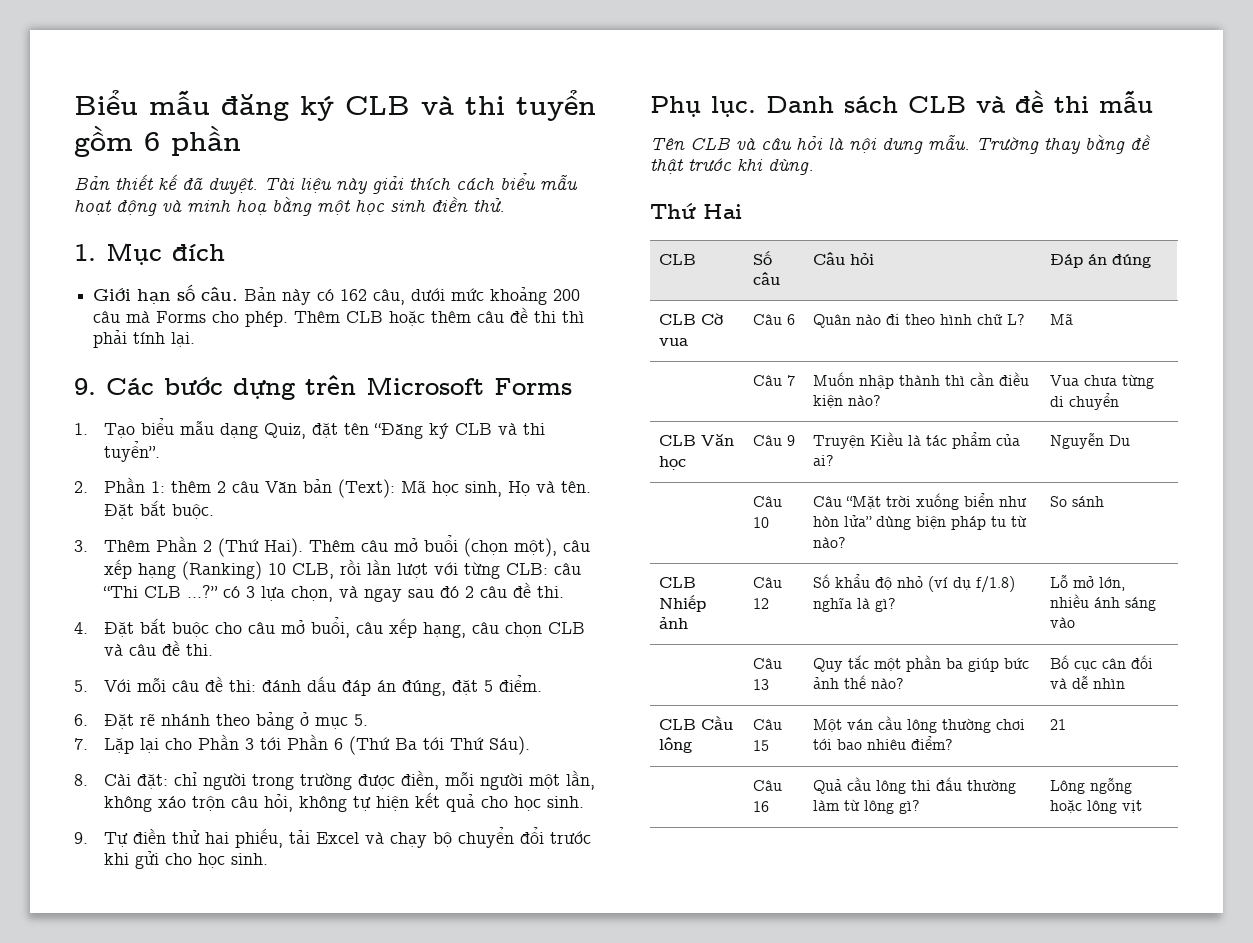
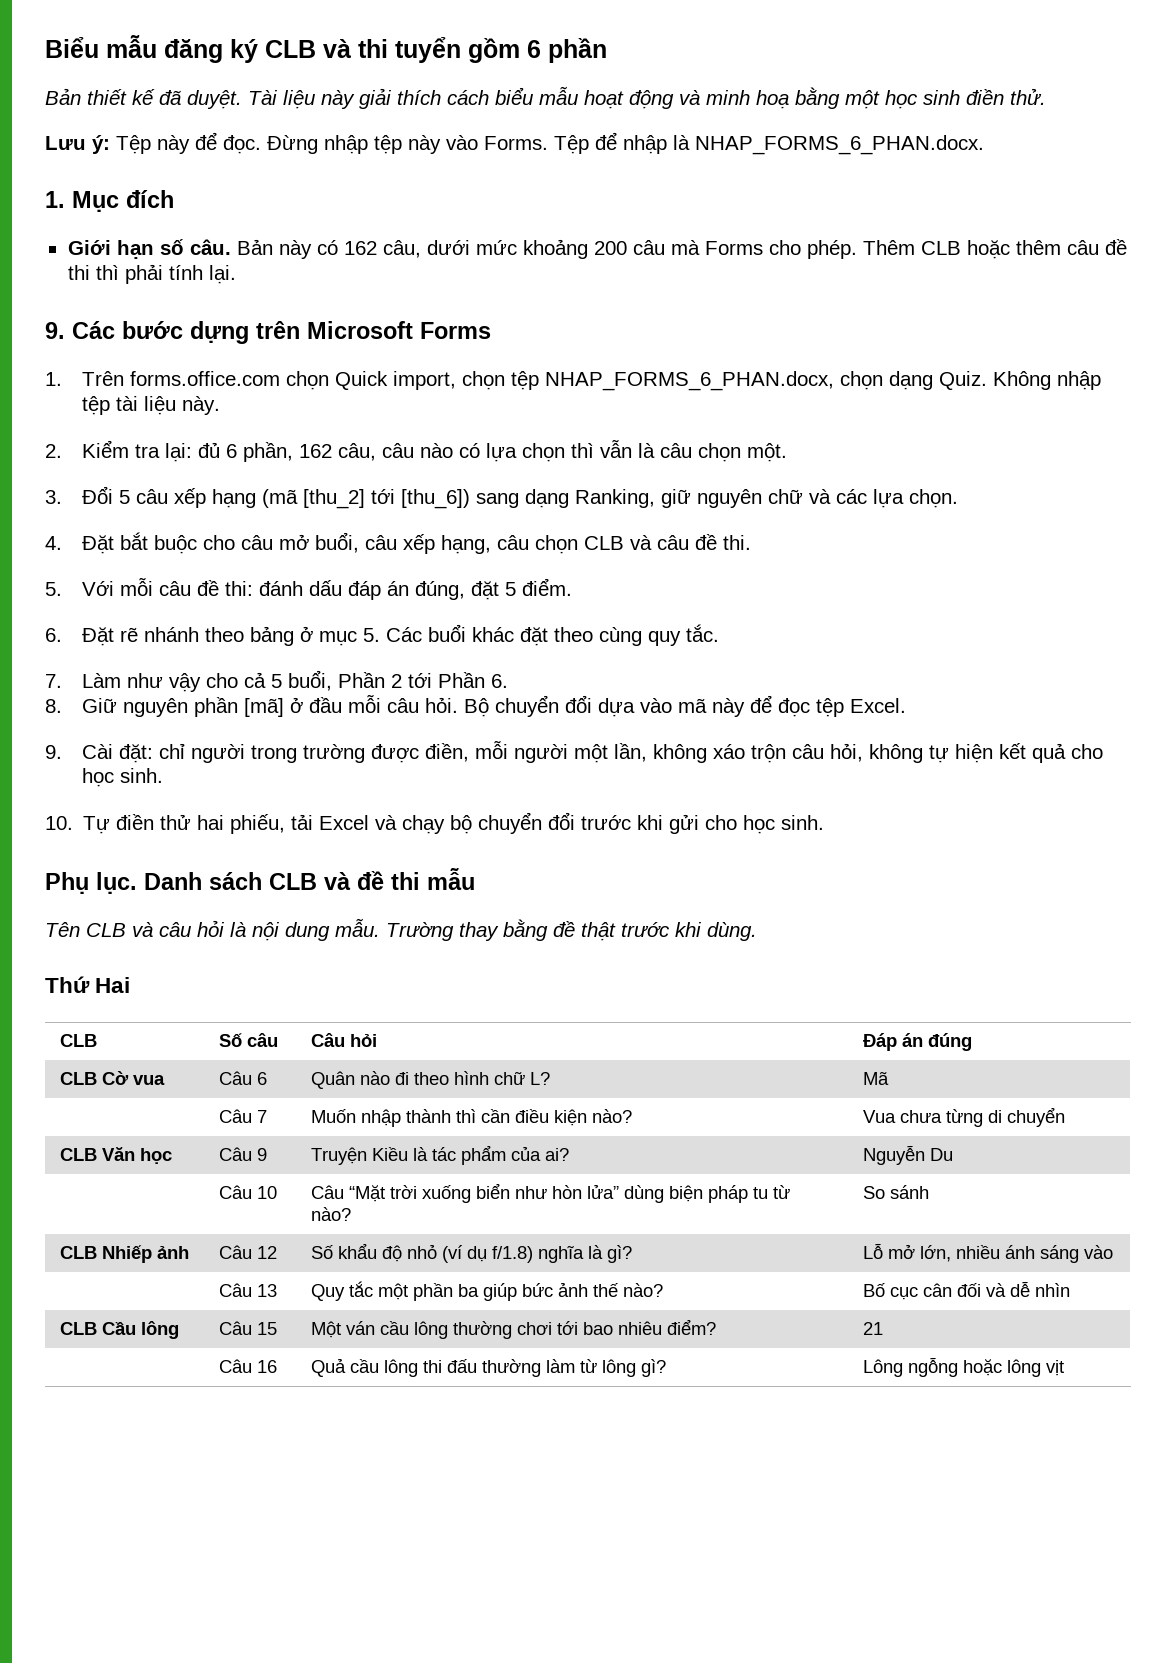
(505, 205) none -> [45,132,984,155] // Lưu ý: Tệp này để đọc. Đừng nhập tệp này vào Forms. Tệp để nhập là NHAP_FORMS_6_PHAN.docx.
[103,418,545,439] [103,441,160,462] [74,477,591,498] [103,500,214,519] [74,535,590,557] [103,559,581,580] [102,582,564,602] Tạo biểu mẫu dạng Quiz, đặt tên “Đăng ký CLB và thi tuyển”. // 2. Phần 1: thêm 2 câu Văn bản (Text): Mã học sinh, Họ và tên. Đặt bắt buộc. // 3. Thêm Phần 2 (Thứ Hai). Thêm câu mở buổi (chọn một), câu xếp hạng (Ranking) 10 CLB, rồi lần lượt với từng CLB: câu “Thi CLB ...?” có 3 lựa chọn, và ngay sau đó 2 câu đề thi. -> [82,371,1102,391] [82,396,221,415] [45,440,788,462] [45,486,959,509] Trên forms.office.com chọn Quick import, chọn tệp NHAP_FORMS_6_PHAN.docx, chọn dạng Quiz. Không nhập tệp tài liệu này. // 2. Kiểm tra lại: đủ 6 phần, 162 câu, câu nào có lựa chọn thì vẫn là câu chọn một. // 3. Đổi 5 câu xếp hạng (mã [thu_2] tới [thu_6]) sang dạng Ranking, giữ nguyên chữ và các lựa chọn.
[74,734,530,755] [74,774,88,786] // 7. Lặp lại cho Phần 3 tới Phần 6 (Thứ Ba tới Thứ Sáu). // 8. -> [386,624,720,646] [45,670,509,692] [45,695,907,717] [45,745,62,759] Các buổi khác đặt theo cùng quy tắc. // 7. Làm như vậy cho cả 5 buổi, Phần 2 tới Phần 6. // 8. Giữ nguyên phần [mã] ở đầu mỗi câu hỏi. Bộ chuyển đổi dựa vào mã này để đọc tệp Excel. // 9.
[74,832,88,844] 9. -> [45,816,73,830] 10.

